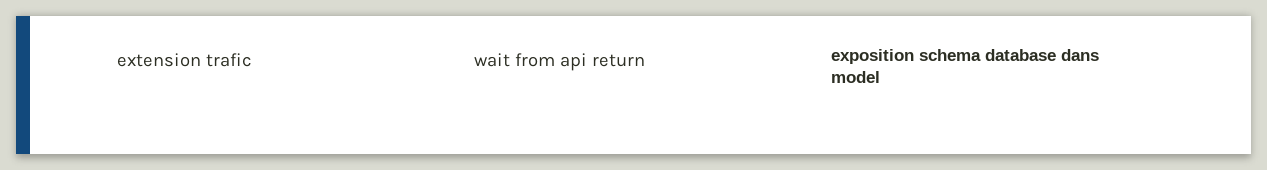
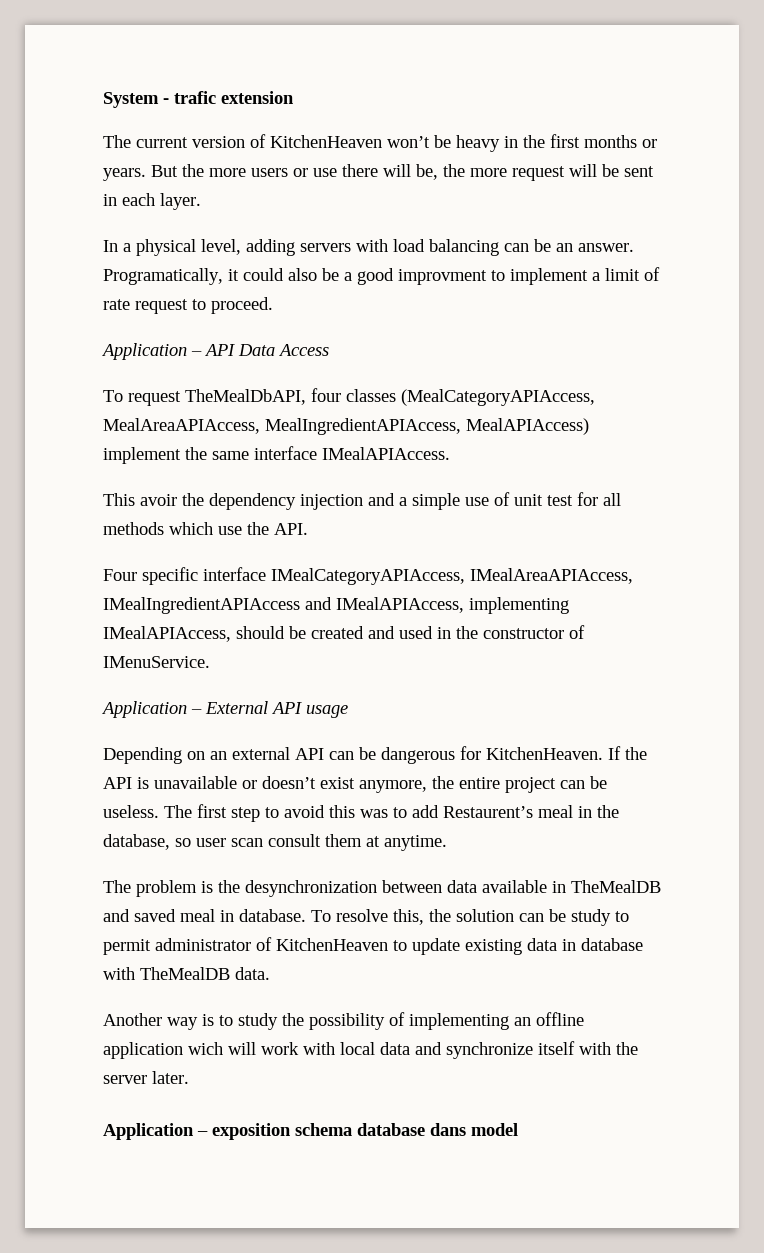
[117,53,252,67] [474,53,645,71] extension trafic // wait from api return // -> [103,91,294,108] [103,134,657,152] [103,164,654,181] [103,193,201,210] [103,239,634,256] [103,267,660,285] [103,297,273,314] [101,343,329,360] [103,388,595,406] [103,418,589,435] [103,446,450,464] [103,492,621,510] [103,522,308,535] [103,567,633,585] [103,597,569,614] [103,625,585,642] [103,656,210,668] [101,701,348,718] [103,746,647,764] [103,776,607,793] [103,804,619,822] [103,834,447,851] [103,880,661,897] [103,909,629,926] [103,937,643,955] [103,967,270,980] [103,1012,584,1030] [103,1041,638,1059] [103,1071,189,1084] [103,1123,208,1140] System - trafic extension // The current version of KitchenHeaven won’t be heavy in the first months or years. But the more users or use there will be, the more request will be sent in each layer. // In a physical level, adding servers with load balancing can be an answer. Programatically, it could also be a good improvment to implement a limit of rate request to proceed. // Application – API Data Access // To request TheMealDbAPI, four classes (MealCategoryAPIAccess, MealAreaAPIAccess, MealIngredientAPIAccess, MealAPIAccess) implement the same interface IMealAPIAccess. // This avoir the dependency injection and a simple use of unit test for all methods which use the API. // Four specific interface IMealCategoryAPIAccess, IMealAreaAPIAccess, IMealIngredientAPIAccess and IMealAPIAccess, implementing IMealAPIAccess, should be created and used in the constructor of IMenuService. // Application – External API usage // Depending on an external API can be dangerous for KitchenHeaven. If the API is unavailable or doesn’t exist anymore, the entire project can be useless. The first step to avoid this was to add Restaurent’s meal in the database, so user scan consult them at anytime. // The problem is the desynchronization between data available in TheMealDB and saved meal in database. To resolve this, the solution can be study to permit administrator of KitchenHeaven to update existing data in database with TheMealDB data. // Another way is to study the possibility of implementing an offline application wich will work with local data and synchronize itself with the server later. // Application –

